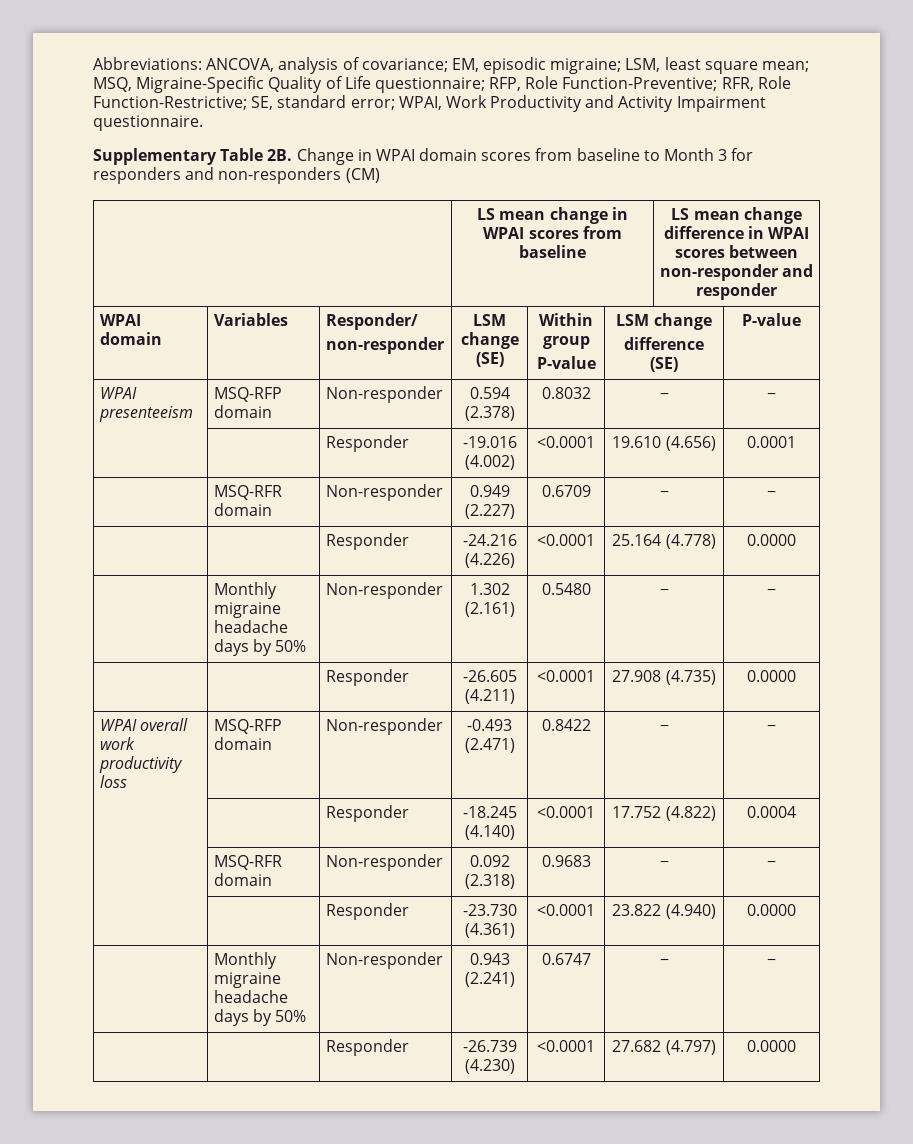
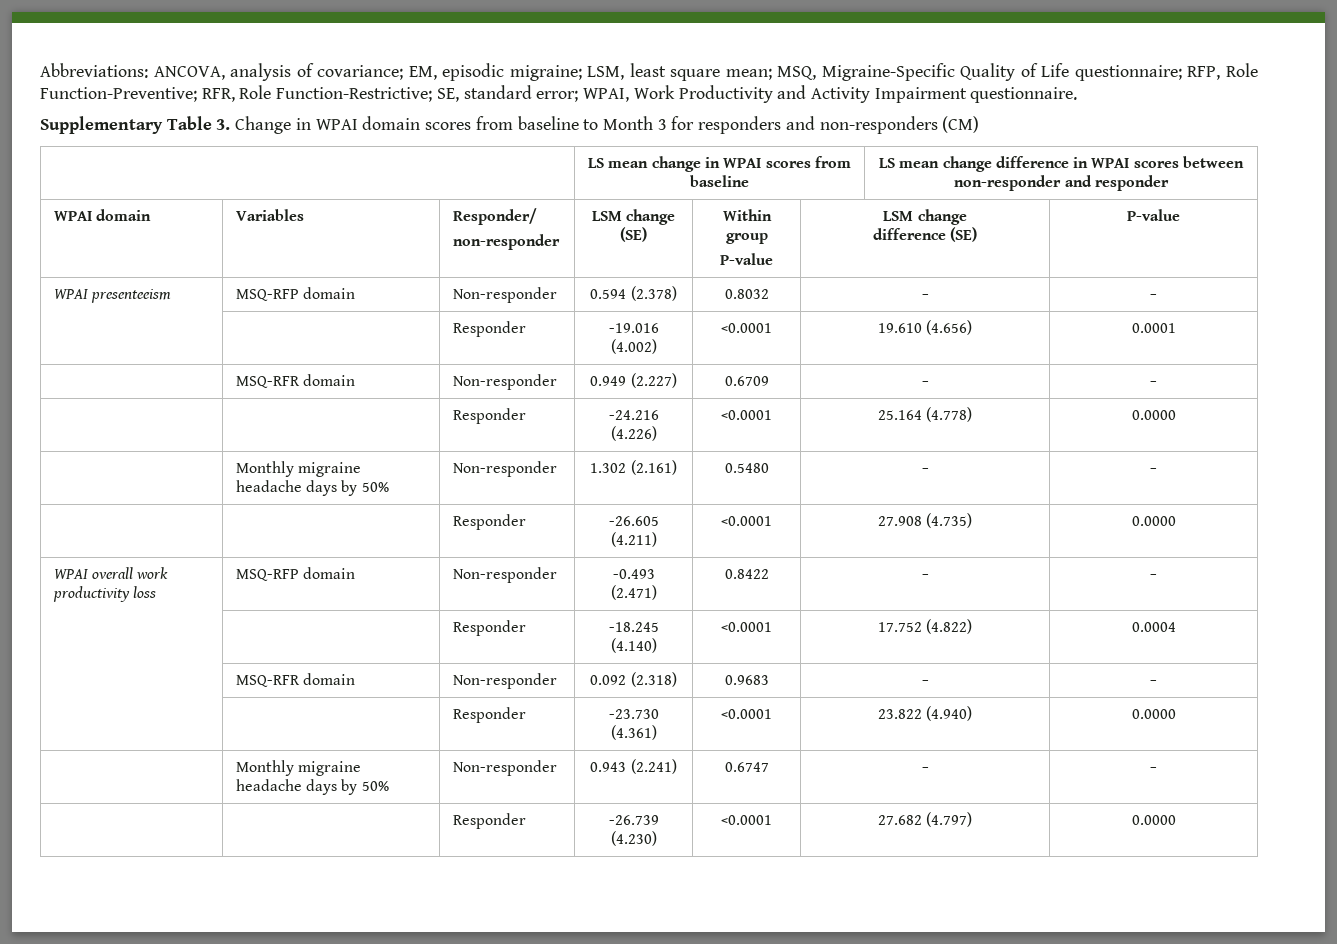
[267,149,293,161] 2B. -> [216,119,231,130] 3.

